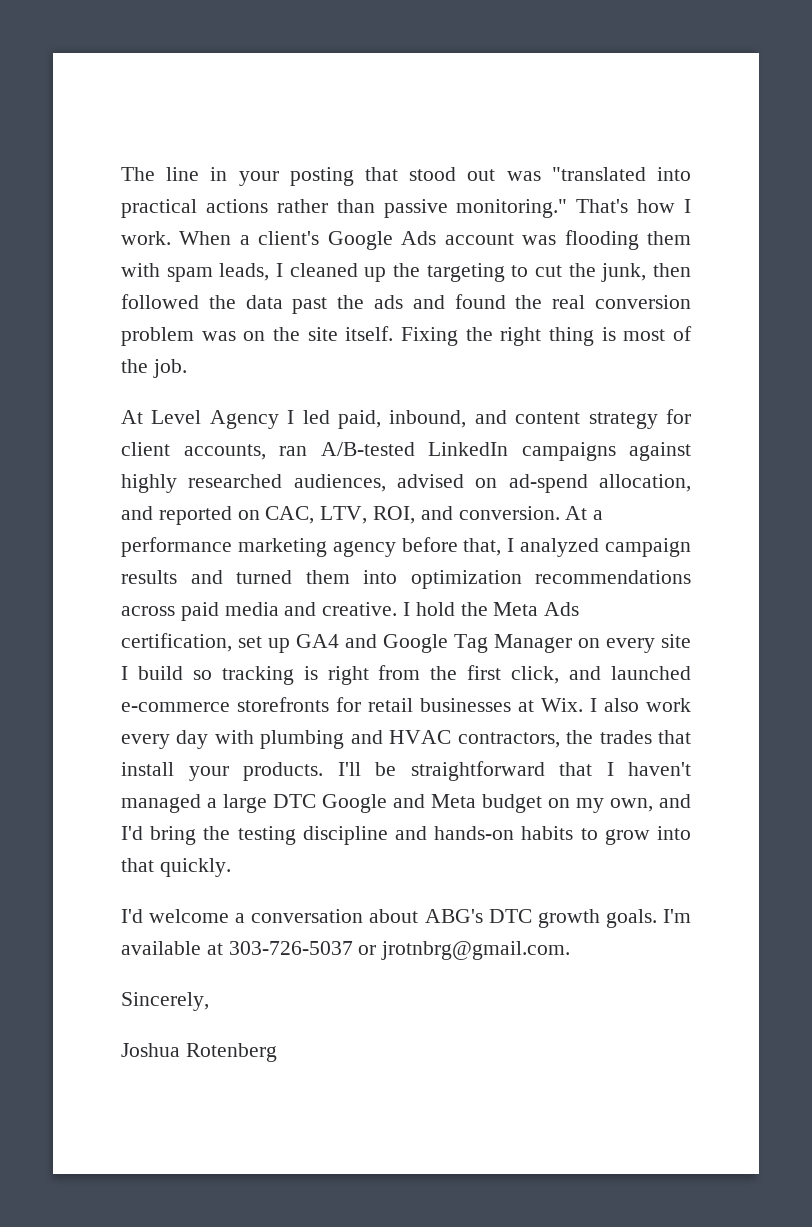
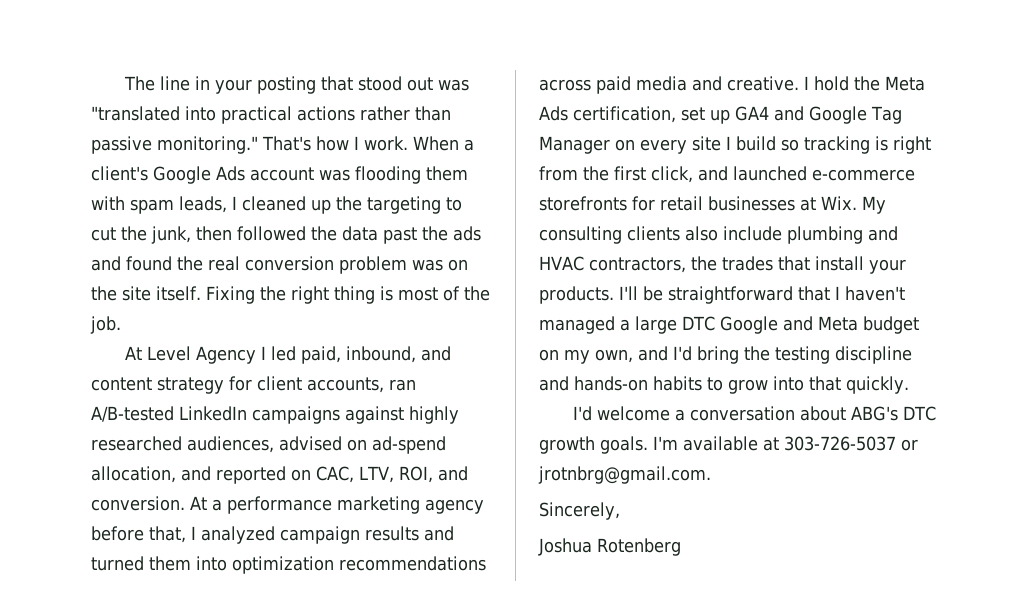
[590,698,691,712] [121,730,254,749] I also work every day with -> [862,196,886,214] [539,226,782,244] My consulting clients also include

